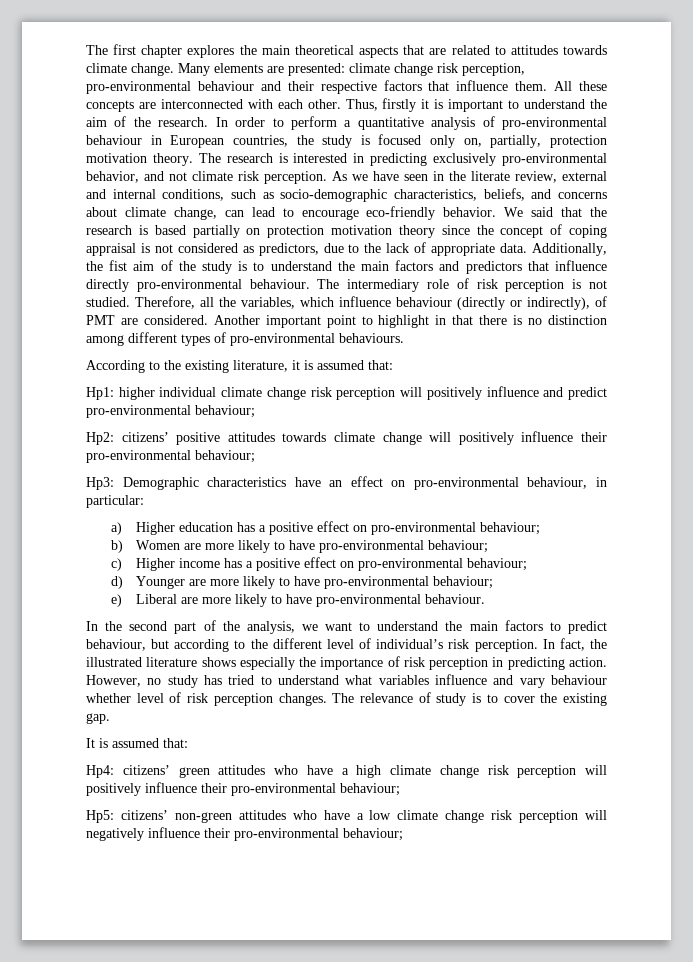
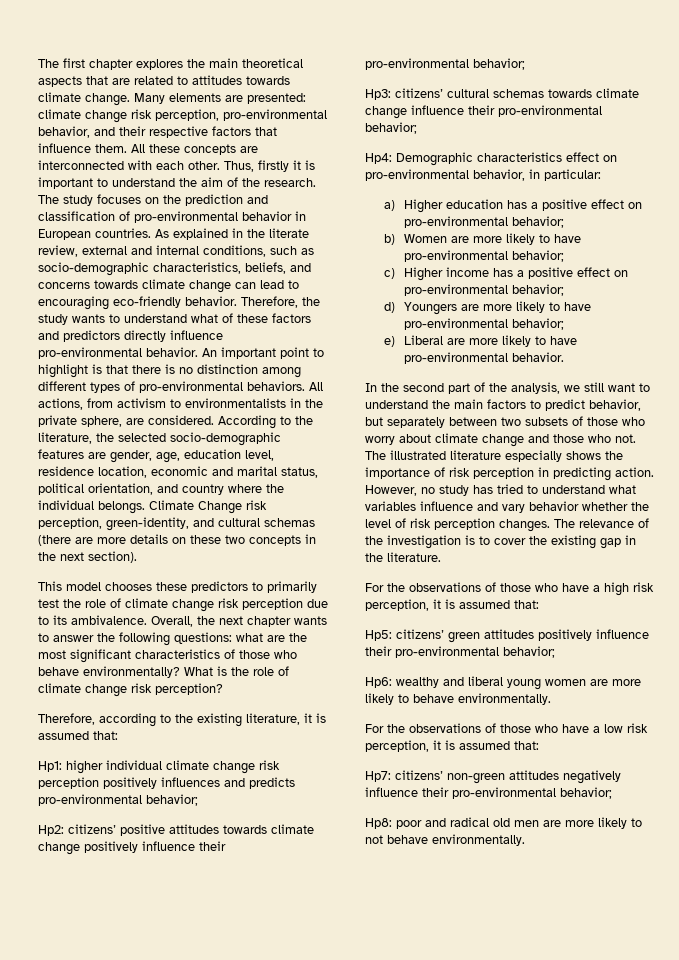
[197,81,254,91] behaviour -> [38,126,90,138] behavior,
[215,116,607,130] [86,135,142,145] In order to perform a quantitative analysis of pro-environmental behaviour -> [38,194,268,206] [38,211,292,223] The study focuses on the prediction and classification of pro-environmental behavior
[232,134,607,148] [86,153,608,166] [86,171,428,184] countries, the study is focused only on, partially, protection motivation theory. The research is interested in predicting exclusively pro-environmental behavior, and not climate risk perception. As we have seen -> [95,228,228,240] countries. As explained
[86,207,217,220] about climate change, -> [94,279,231,293] towards climate change
[301,209,359,220] encourage -> [38,296,109,310] encouraging
[504,207,607,217] [86,224,607,238] [86,242,607,256] [86,260,607,274] [86,278,608,292] [86,296,607,310] [86,315,260,325] We said that the research is based partially on protection motivation theory since the concept of coping appraisal is not considered as predictors, due to the lack of appropriate data. Additionally, the fist aim of the study is to understand the main factors and predictors that influence directly pro-environmental behaviour. The intermediary role of risk perception is not studied. Therefore, all the variables, which influence behaviour (directly or indirectly), of PMT are considered. Another -> [241,296,320,308] [38,313,311,325] [38,330,223,342] [38,347,217,359] Therefore, the study wants to understand what of these factors and predictors directly influence pro-environmental behavior. An
[435,315,447,325] in -> [92,364,102,374] is
[339,333,404,343] [86,360,145,373] behaviours. // According -> [247,381,323,391] [38,398,323,410] [38,415,313,429] [38,432,281,446] [38,449,274,463] [38,466,318,478] [38,483,284,495] [38,500,267,514] [38,517,315,531] [38,534,316,546] [38,551,137,563] [38,581,317,593] [38,598,328,612] [38,615,327,627] [38,632,307,646] [38,649,297,663] [38,666,289,678] [38,683,223,697] [38,713,156,727] behaviors. All actions, from activism to environmentalists in the private sphere, are considered. According to the literature, the selected socio-demographic features are gender, age, education level, residence location, economic and marital status, political orientation, and country where the individual belongs. Climate Change risk perception, green-identity, and cultural schemas (there are more details on these two concepts in the next section). // This model chooses these predictors to primarily test the role of climate change risk perception due to its ambivalence. Overall, the next chapter wants to answer the following questions: what are the most significant characteristics of those who behave environmentally? What is the role of climate change risk perception? // Therefore, according
[400,386,607,400] [86,405,255,418] will positively influence and predict pro-environmental behaviour; -> [103,777,295,789] [38,794,198,806] positively influences and predicts pro-environmental behavior;
[429,431,608,445] [86,450,255,463] will positively influence their pro-environmental behaviour; -> [84,841,226,853] [365,58,525,70] positively influence their pro-environmental behavior;
[122,476,588,490] Demographic characteristics have an effect on pro-environmental behaviour, -> [395,88,639,98] [365,105,602,119] [365,122,417,134] [365,152,617,166] [365,169,525,181] citizens’ cultural schemas towards climate change influence their pro-environmental behavior; // Hp4: Demographic characteristics effect on pro-environmental behavior,
[479,522,540,535] behaviour; -> [511,216,564,228] behavior;
[427,540,488,553] behaviour; -> [511,250,564,262] behavior;
[466,558,527,571] behaviour; -> [511,284,564,296] behavior;
[135,576,493,589] Younger are more likely to have pro-environmental behaviour; -> [403,301,591,315] [403,318,564,330] Youngers are more likely to have pro-environmental behavior;
[424,594,485,604] behaviour. -> [511,352,564,362] behavior.
(318, 627) none -> [584,382,604,392] still
[86,638,607,652] [86,657,295,670] behaviour, but according to the different level of individual’s risk perception. In fact, the illustrated literature shows especially -> [589,399,641,411] [365,416,645,428] [365,433,636,447] [365,450,601,462] behavior, but separately between two subsets of those who worry about climate change and those who not. The illustrated literature especially shows
[551,675,607,685] [86,693,131,703] behaviour whether -> [529,501,649,511] behavior whether the
[436,693,467,706] study -> [365,535,461,549] the investigation
[86,713,110,724] [86,738,188,748] [86,765,114,778] gap. // It is assumed that: // Hp4: -> [600,535,636,549] [365,552,441,562] [365,582,654,596] [365,599,539,611] [365,630,392,641] gap in the literature. // For the observations of those who have a high risk perception, it is assumed that: // Hp5:
[274,765,607,778] [86,782,400,796] [86,810,607,823] [86,827,403,841] who have a high climate change risk perception will positively influence their pro-environmental behaviour; // Hp5: citizens’ non-green attitudes who have a low climate change risk perception will negatively influence their pro-environmental behaviour; -> [538,629,649,641] [365,646,555,658] [365,676,641,690] [365,693,551,705] [365,723,648,733] [365,740,539,752] [365,770,621,784] [365,787,612,799] [365,817,642,829] [365,834,525,846] positively influence their pro-environmental behavior; // Hp6: wealthy and liberal young women are more likely to behave environmentally. // For the observations of those who have a low risk perception, it is assumed that: // Hp7: citizens’ non-green attitudes negatively influence their pro-environmental behavior; // Hp8: poor and radical old men are more likely to not behave environmentally.

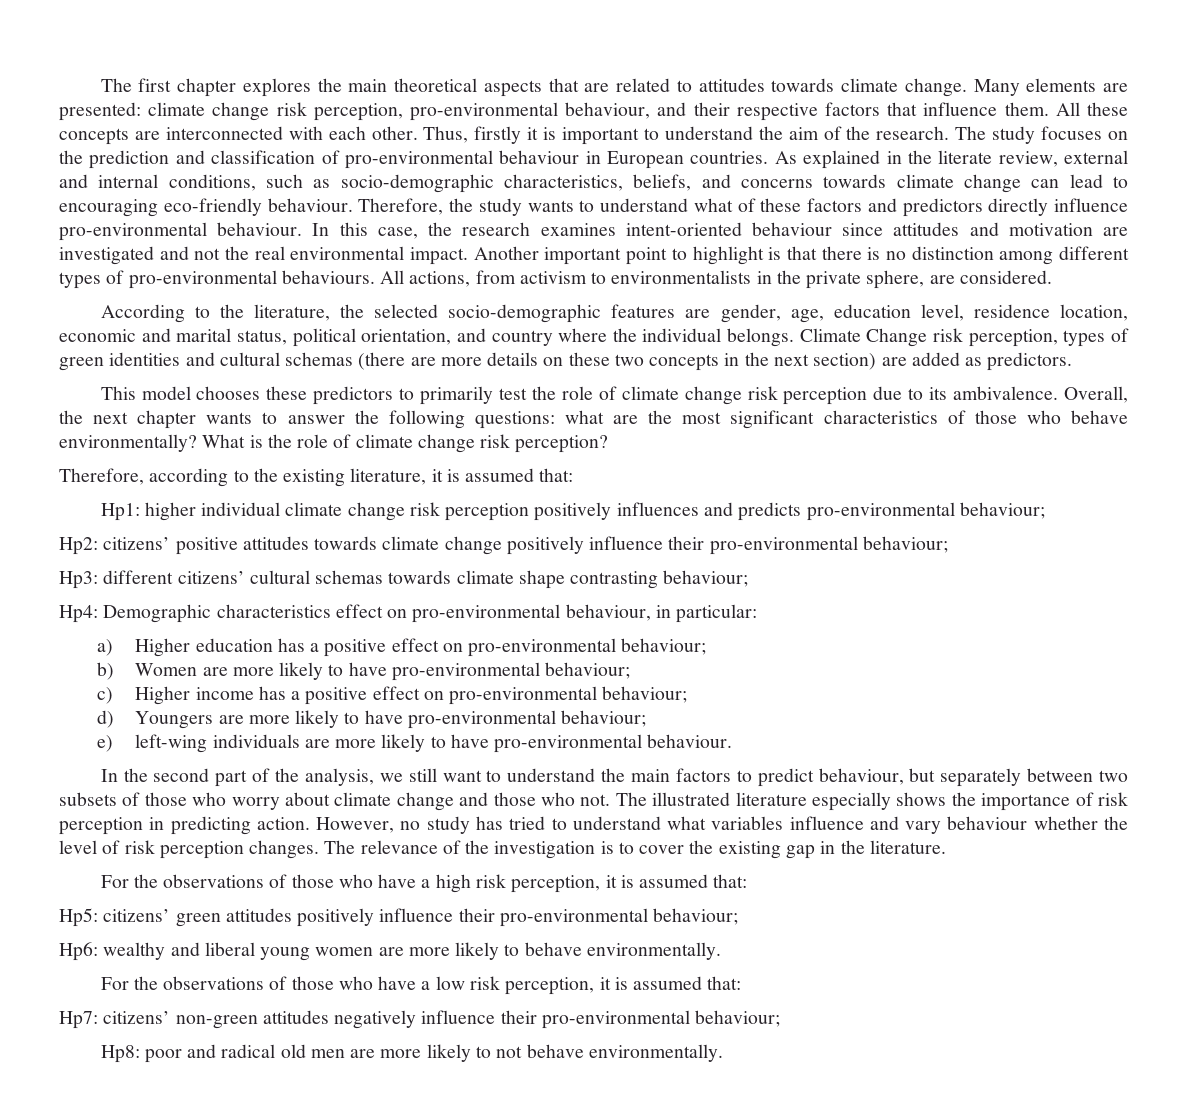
[38,126,90,138] behavior, -> [565,102,651,119] behaviour,
[242,211,292,221] behavior -> [499,150,580,164] behaviour
[185,296,237,306] behavior. -> [267,198,353,212] behaviour.
[146,347,217,357] behavior. An -> [217,222,1128,239] [59,246,539,265] behaviour. In this case, the research examines intent-oriented behaviour since attitudes and motivation are investigated and not the real environmental impact. Another
[247,381,305,391] behaviors. -> [281,270,375,284] behaviours.
(214, 420) none -> (1052, 277) //
[106,517,189,531] green-identity, -> [1063,328,1129,347] [59,352,181,371] types of green identities
[88,551,137,563] section). -> [813,352,1073,371] section) are added as predictors.
[146,794,198,806] behavior; -> [959,502,1045,519] behaviour;
[473,58,525,70] behavior; -> [862,536,948,553] behaviour;
(391, 94) none -> [103,570,174,584] different
[365,105,602,119] [365,122,417,134] change influence their pro-environmental behavior; -> [518,570,749,589] shape contrasting behaviour;
[473,169,525,181] behavior, -> [565,604,651,621] behaviour,
[511,216,564,228] behavior; -> [621,638,707,655] behaviour;
[511,250,564,262] behavior; -> [545,662,631,679] behaviour;
[511,284,564,296] behavior; -> [602,686,688,703] behaviour;
[511,318,564,330] behavior; -> [561,710,647,727] behaviour;
[403,335,577,347] [403,352,564,364] Liberal are more likely to have pro-environmental behavior. -> [135,734,733,753] left-wing individuals are more likely to have pro-environmental behaviour.
[589,399,641,411] behavior, -> [818,768,904,785] behaviour,
[529,501,579,511] behavior -> [947,816,1028,830] behaviour
[503,646,555,658] behavior; -> [653,908,739,925] behaviour;
[560,787,612,799] behavior; -> [695,1010,781,1027] behaviour;

